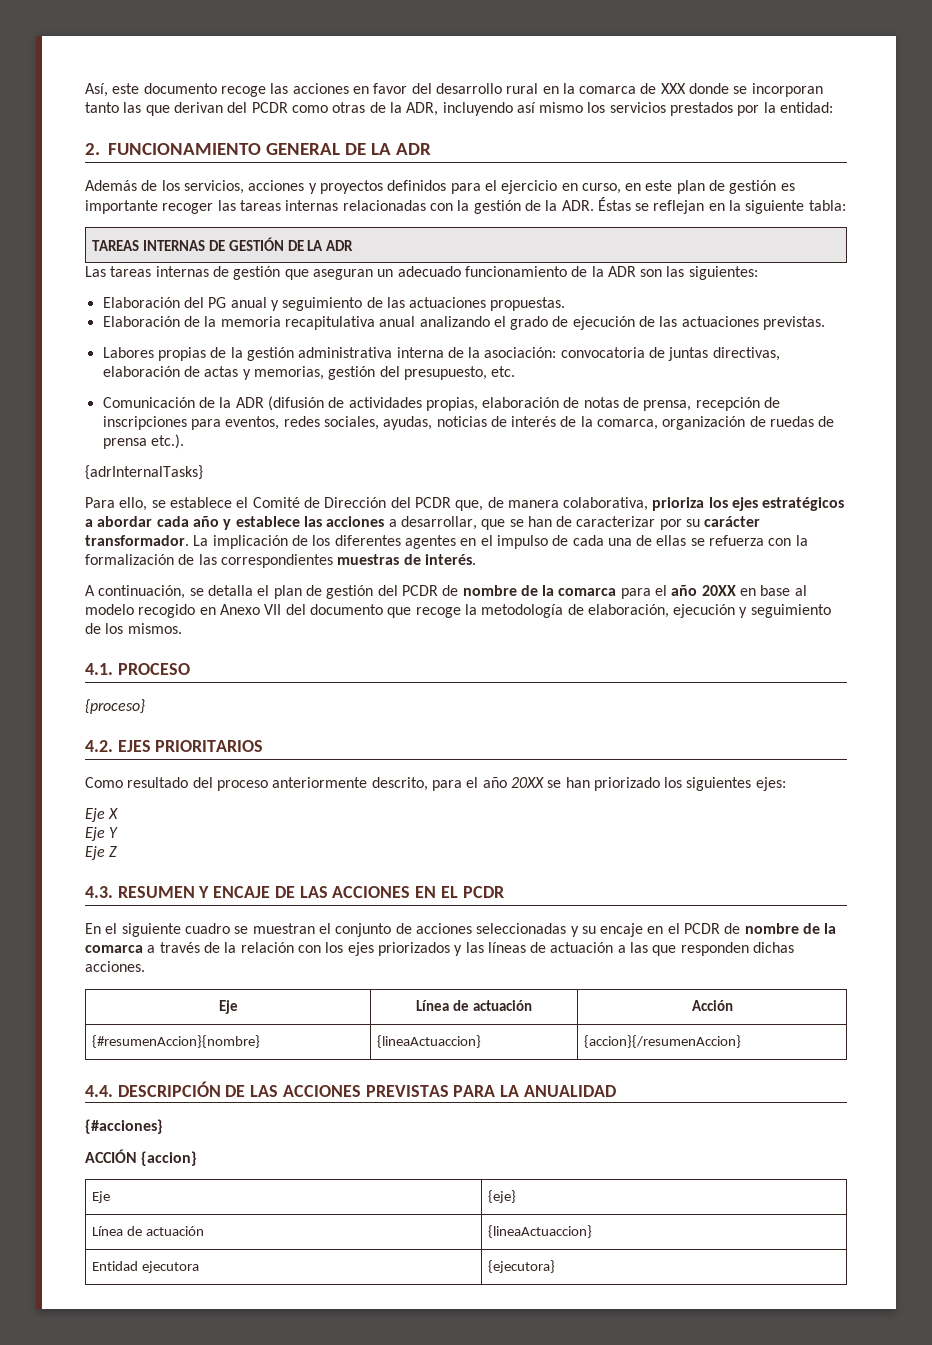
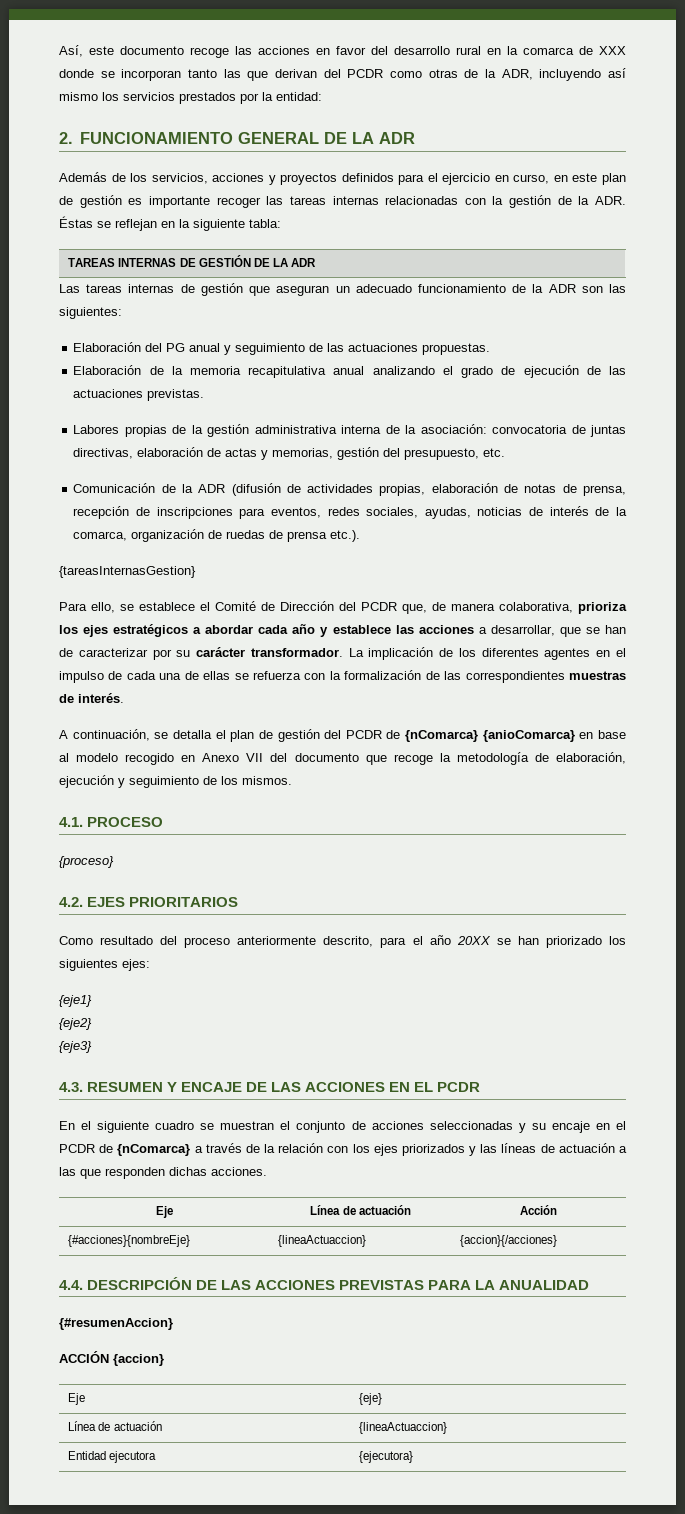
[85,465,203,480] {adrInternalTasks} -> [59,566,196,578] {tareasInternasGestion}
[462,585,736,599] nombre de la comarca para el año 20XX -> [405,730,575,742] {nComarca} {anioComarca}
[85,808,119,822] [85,827,119,841] [85,846,118,860] Eje X // Eje Y // Eje Z -> [59,995,92,1007] [59,1018,92,1030] [59,1041,92,1053] {eje1} // {eje2} // {eje3}
[744,923,837,934] [85,945,143,953] nombre de la comarca -> [117,1144,191,1156] {nComarca}
[91,1035,260,1048] {#resumenAccion}{nombre} -> [68,1235,191,1247] {#acciones}{nombreEje}
[583,1035,741,1048] {accion}{/resumenAccion} -> [460,1235,558,1247] {accion}{/acciones}
[85,1119,163,1134] {#acciones} -> [59,1318,173,1330] {#resumenAccion}

